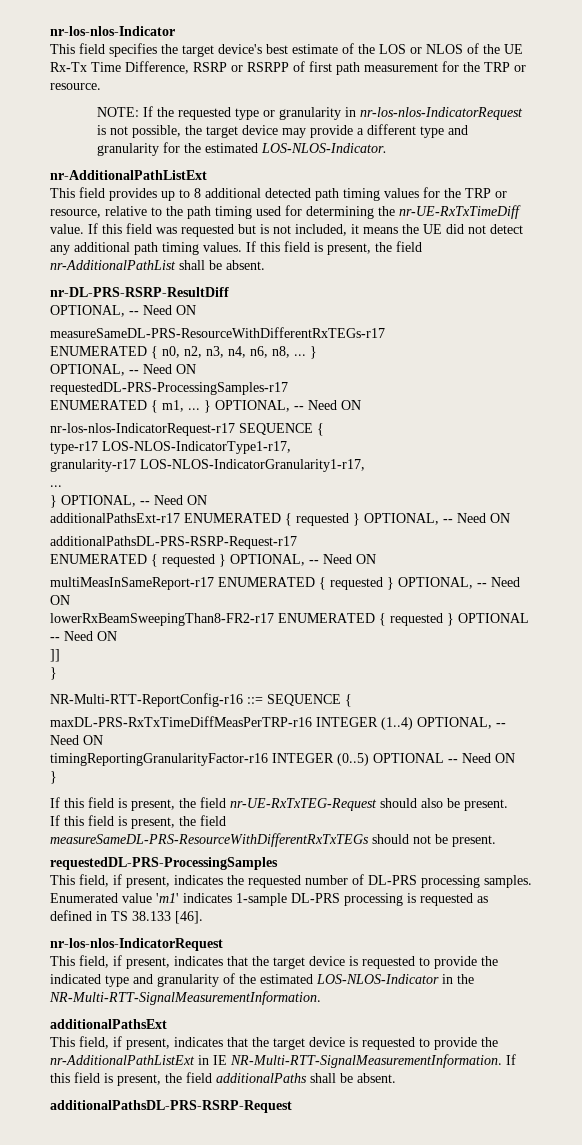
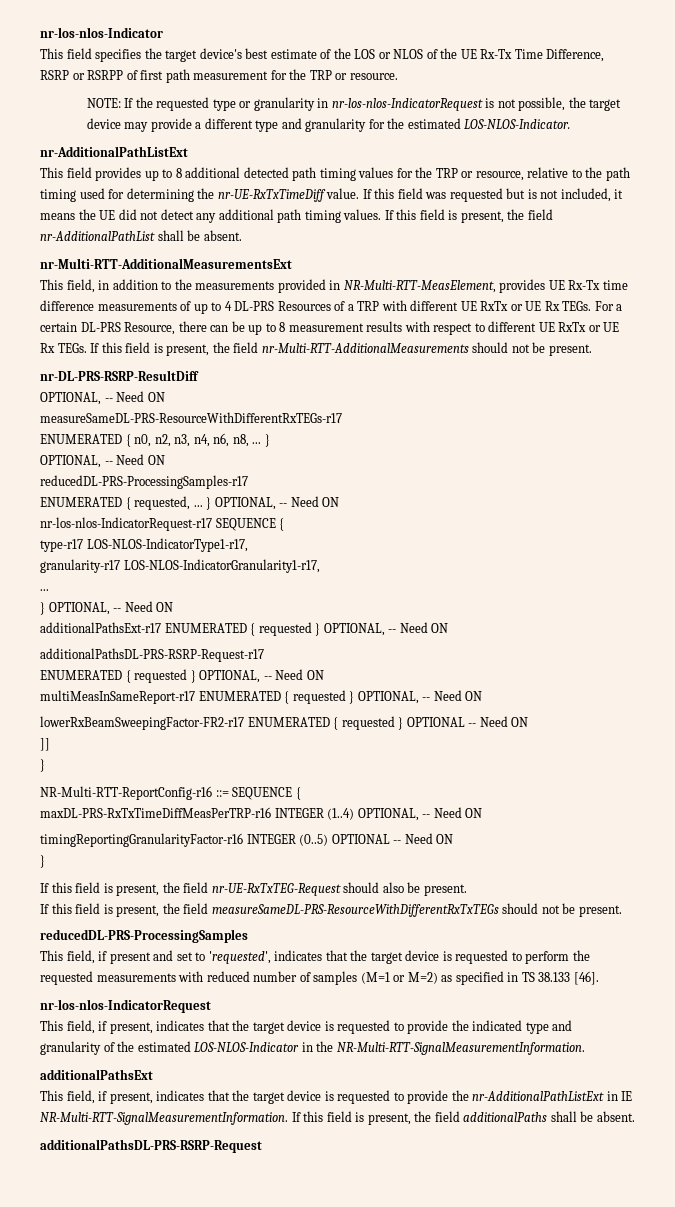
(265, 265) none -> [40,258,292,269] [40,279,628,293] [40,300,623,314] [40,321,620,335] [40,342,592,356] // nr-Multi-RTT-AdditionalMeasurementsExt // This field, in addition to the measurements provided in NR-Multi-RTT-MeasElement, provides UE Rx-Tx time difference measurements of up to 4 DL-PRS Resources of a TRP with different UE RxTx or UE Rx TEGs. For a certain DL-PRS Resource, there can be up to 8 measurement results with respect to different UE RxTx or UE Rx TEGs. If this field is present, the field nr-Multi-RTT-AdditionalMeasurements should not be present.
[50,382,288,395] [50,400,184,413] requestedDL-PRS-ProcessingSamples-r17 // ENUMERATED { m1, -> [40,475,248,489] [40,496,191,510] reducedDL-PRS-ProcessingSamples-r17 // ENUMERATED { requested,
[50,613,274,626] lowerRxBeamSweepingThan8-FR2-r17 -> [40,716,244,730] lowerRxBeamSweepingFactor-FR2-r17
[50,857,278,870] [50,874,532,888] [50,893,488,906] [50,910,92,921] requestedDL-PRS-ProcessingSamples // This field, if present, indicates the requested number of DL-PRS processing samples. Enumerated value 'm1' indicates 1-sample DL-PRS processing is requested as defined -> [40,929,248,943] [40,950,590,964] [40,971,504,985] reducedDL-PRS-ProcessingSamples // This field, if present and set to 'requested', indicates that the target device is requested to perform the requested measurements with reduced number of samples (M=1 or M=2) as specified

